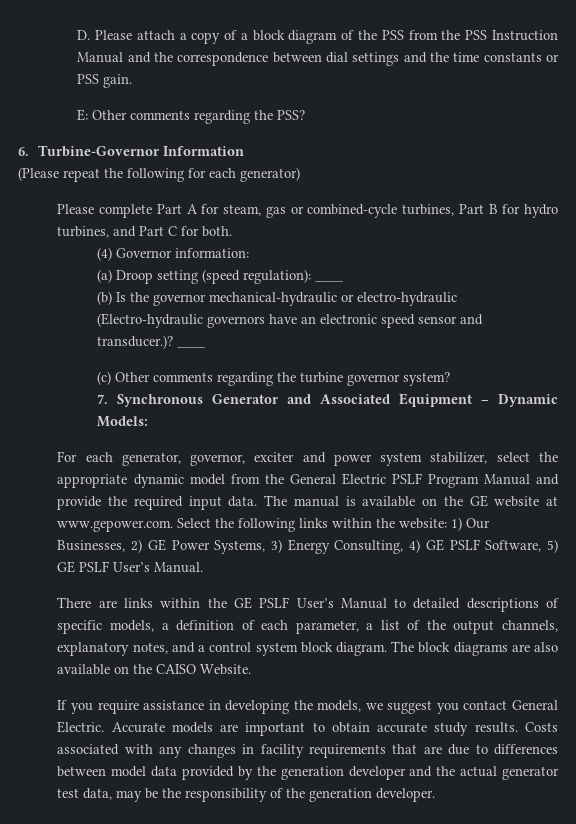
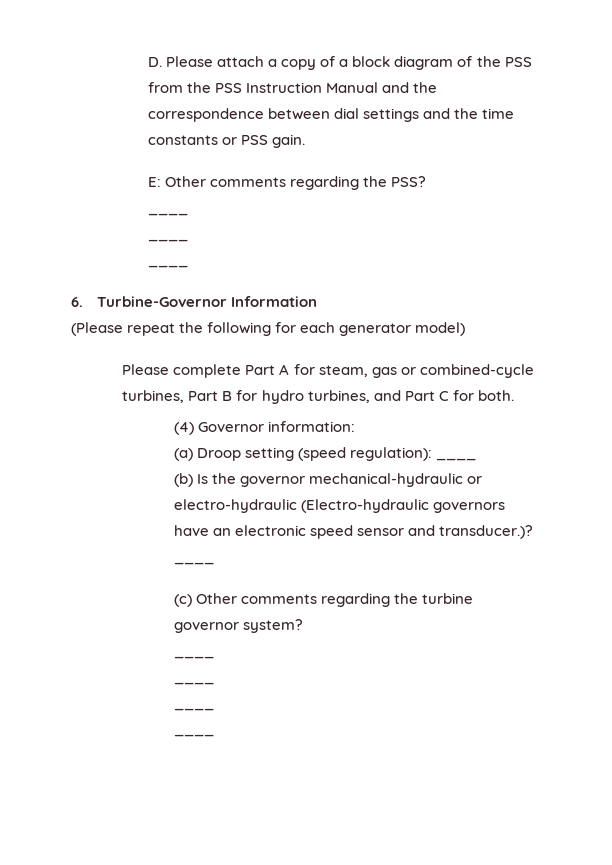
(306, 115) none -> [148,213,189,216] [148,239,189,242] [148,265,189,268] // ____ // ____ // ____
[240,167,300,182] generator) -> [339,322,466,336] generator model)
[96,393,558,407] [96,416,148,427] [57,451,558,466] [57,473,559,488] [57,495,558,510] [57,517,491,532] [57,539,558,554] [57,561,204,573] [57,597,559,612] [57,620,558,634] [57,641,558,656] [57,664,252,675] [57,700,558,714] [57,721,558,736] [57,744,558,758] [57,766,559,780] [57,788,436,802] 7. Synchronous Generator and Associated Equipment – Dynamic Models: // For each generator, governor, exciter and power system stabilizer, select the appropriate dynamic model from the General Electric PSLF Program Manual and provide the required input data. The manual is available on the GE website at www.gepower.com. Select the following links within the website: 1) Our Businesses, 2) GE Power Systems, 3) Energy Consulting, 4) GE PSLF Software, 5) GE PSLF User’s Manual. // There are links within the GE PSLF User’s Manual to detailed descriptions of specific models, a definition of each parameter, a list of the output channels, explanatory notes, and a control system block diagram. The block diagrams are also available on the CAISO Website. // If you require assistance in developing the models, we suggest you contact General Electric. Accurate models are important to obtain accurate study results. Costs associated with any changes in facility requirements that are due to differences between model data provided by the generation developer and the actual generator test data, may be the responsibility of the generation developer. -> [173,656,214,659] [173,682,214,685] [173,708,214,711] [173,734,214,737] ____ // ____ // ____ // ____

